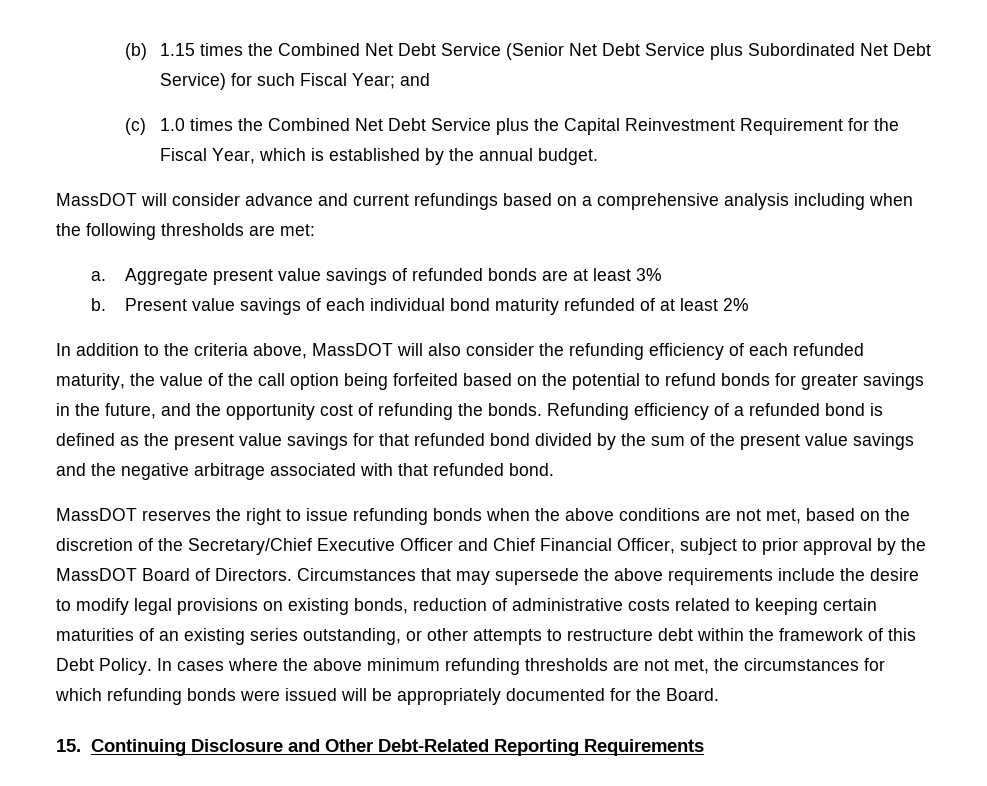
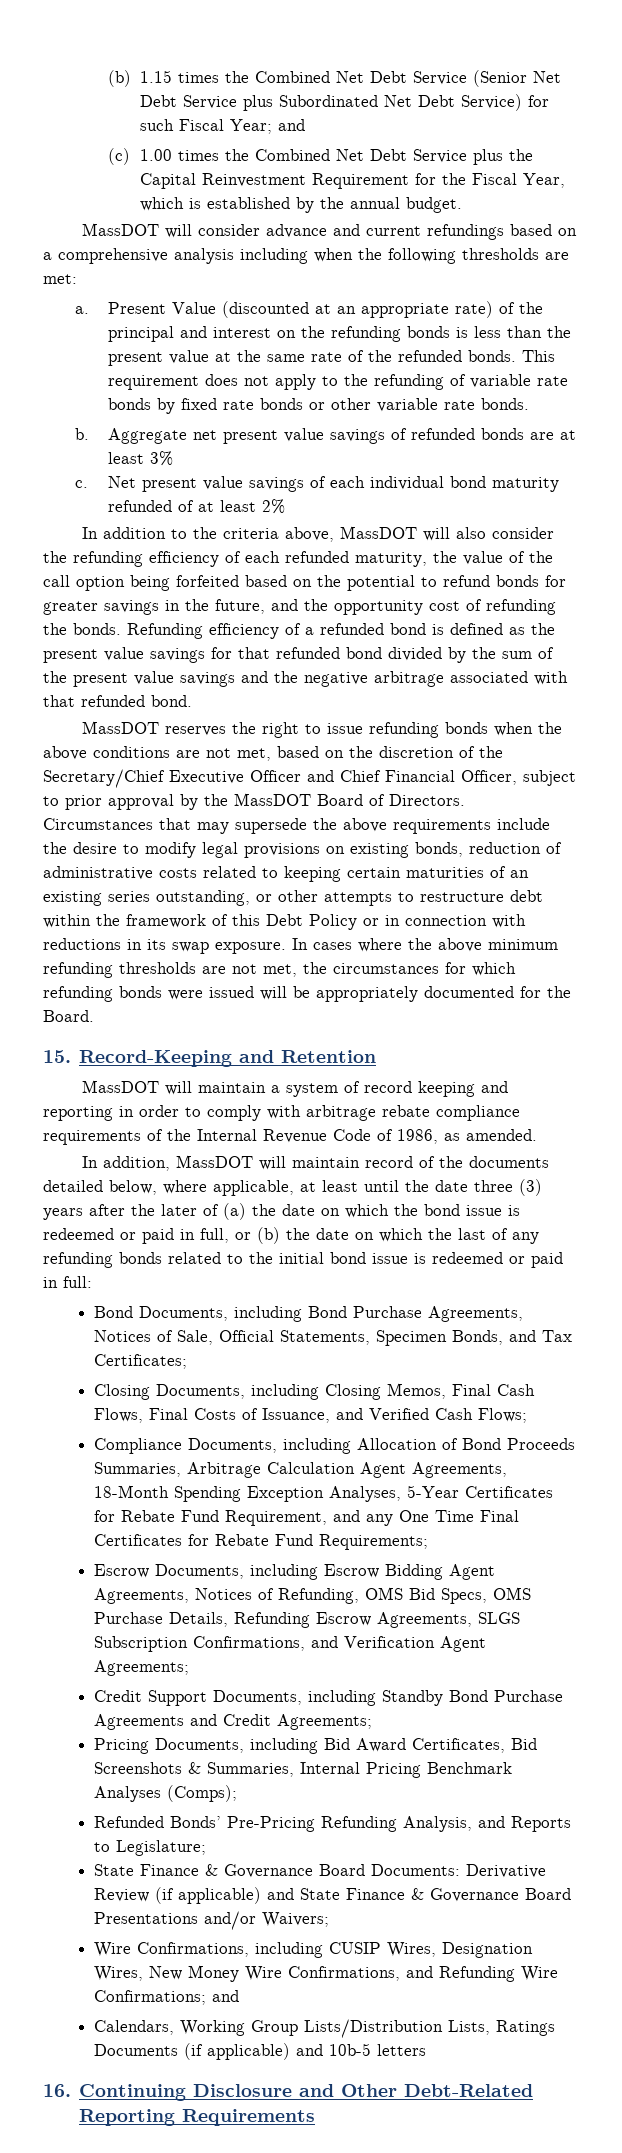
[159,118,185,131] 1.0 -> [140,149,173,161] 1.00
[125,268,209,285] Aggregate -> [107,301,543,318] [107,326,571,342] [107,350,555,366] [107,374,568,390] [107,398,529,414] [75,428,217,444] Present Value (discounted at an appropriate rate) of the principal and interest on the refunding bonds is less than the present value at the same rate of the refunded bonds. This requirement does not apply to the refunding of variable rate bonds by fixed rate bonds or other variable rate bonds. // b. Aggregate net
[90,298,188,311] b. Present -> [75,476,197,492] c. Net present
[99,658,152,675] Policy. -> [309,914,526,930] [43,938,286,954] Policy or in connection with reductions in its swap exposure.
(81, 745) none -> [79,1050,377,1067] [81,1080,508,1097] [43,1105,520,1121] [43,1129,537,1145] [81,1155,549,1171] [43,1179,542,1196] [43,1203,520,1220] [43,1227,539,1244] [43,1252,563,1268] [43,1276,92,1288] [93,1306,523,1322] [93,1330,572,1346] [93,1354,187,1369] [93,1383,535,1400] [93,1408,527,1423] [93,1438,575,1454] [93,1462,507,1478] [93,1485,553,1502] [93,1510,519,1526] [93,1534,428,1550] [93,1564,495,1580] [93,1587,531,1604] [93,1612,520,1628] [93,1636,486,1652] [93,1660,189,1676] [93,1690,563,1706] [93,1714,372,1730] [93,1738,537,1754] [93,1762,512,1778] [93,1785,237,1802] [93,1816,571,1832] [93,1840,206,1856] [93,1864,546,1878] [93,1887,571,1904] [93,1911,329,1930] [93,1942,533,1958] [93,1965,558,1982] [93,1990,239,2005] [93,2019,555,2038] [93,2043,426,2060] [43,2084,71,2097] Record-Keeping and Retention // MassDOT will maintain a system of record keeping and reporting in order to comply with arbitrage rebate compliance requirements of the Internal Revenue Code of 1986, as amended. // In addition, MassDOT will maintain record of the documents detailed below, where applicable, at least until the date three (3) years after the later of (a) the date on which the bond issue is redeemed or paid in full, or (b) the date on which the last of any refunding bonds related to the initial bond issue is redeemed or paid in full: // Bond Documents, including Bond Purchase Agreements, Notices of Sale, Official Statements, Specimen Bonds, and Tax Certificates; // Closing Documents, including Closing Memos, Final Cash Flows, Final Costs of Issuance, and Verified Cash Flows; // Compliance Documents, including Allocation of Bond Proceeds Summaries, Arbitrage Calculation Agent Agreements, 18-Month Spending Exception Analyses, 5-Year Certificates for Rebate Fund Requirement, and any One Time Final Certificates for Rebate Fund Requirements; // Escrow Documents, including Escrow Bidding Agent Agreements, Notices of Refunding, OMS Bid Specs, OMS Purchase Details, Refunding Escrow Agreements, SLGS Subscription Confirmations, and Verification Agent Agreements; // Credit Support Documents, including Standby Bond Purchase Agreements and Credit Agreements; // Pricing Documents, including Bid Award Certificates, Bid Screenshots & Summaries, Internal Pricing Benchmark Analyses (Comps); // Refunded Bonds’ Pre-Pricing Refunding Analysis, and Reports to Legislature; // State Finance & Governance Board Documents: Derivative Review (if applicable) and State Finance & Governance Board Presentations and/or Waivers; // Wire Confirmations, including CUSIP Wires, Designation Wires, New Money Wire Confirmations, and Refunding Wire Confirmations; and // Calendars, Working Group Lists/Distribution Lists, Ratings Documents (if applicable) and 10b-5 letters // 16.

